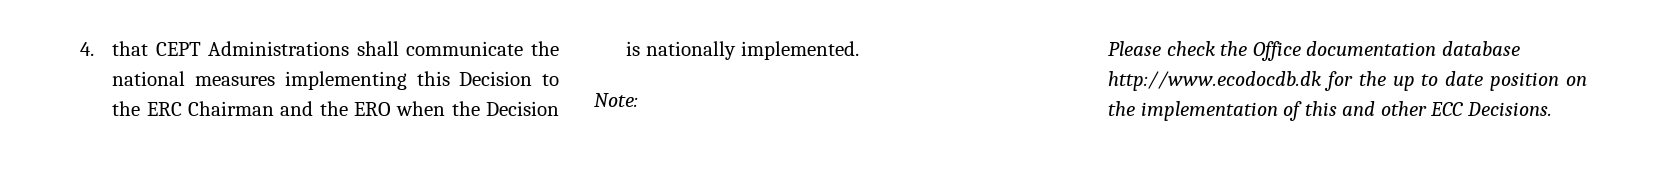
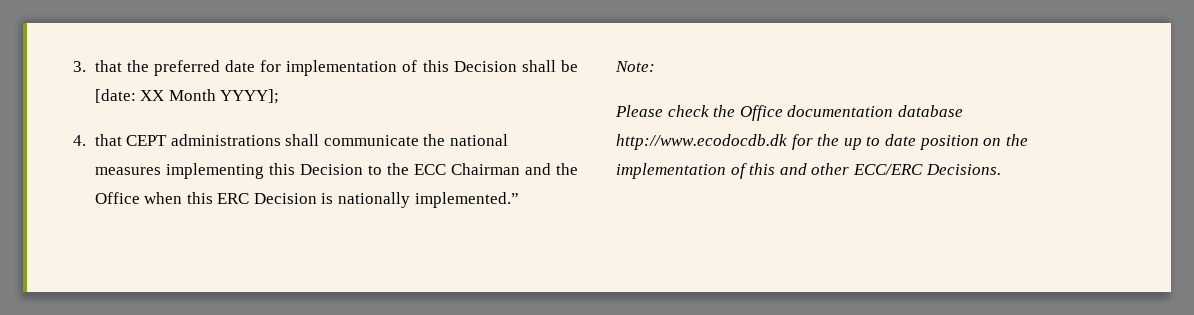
(80, 49) none -> [73,60,578,76] [94,89,280,104] 3. that the preferred date for implementation of this Decision shall be [date: XX Month YYYY]; //
[208,41,350,56] Administrations -> [170,134,281,146] administrations
[146,102,182,116] ERC -> [413,164,446,175] ECC
[354,101,480,116] ERO when the -> [94,192,250,204] Office when this ERC
[740,41,859,60] implemented. -> [414,192,519,208] implemented.”
[1430,102,1464,116] ECC -> [852,164,923,175] ECC/ERC

